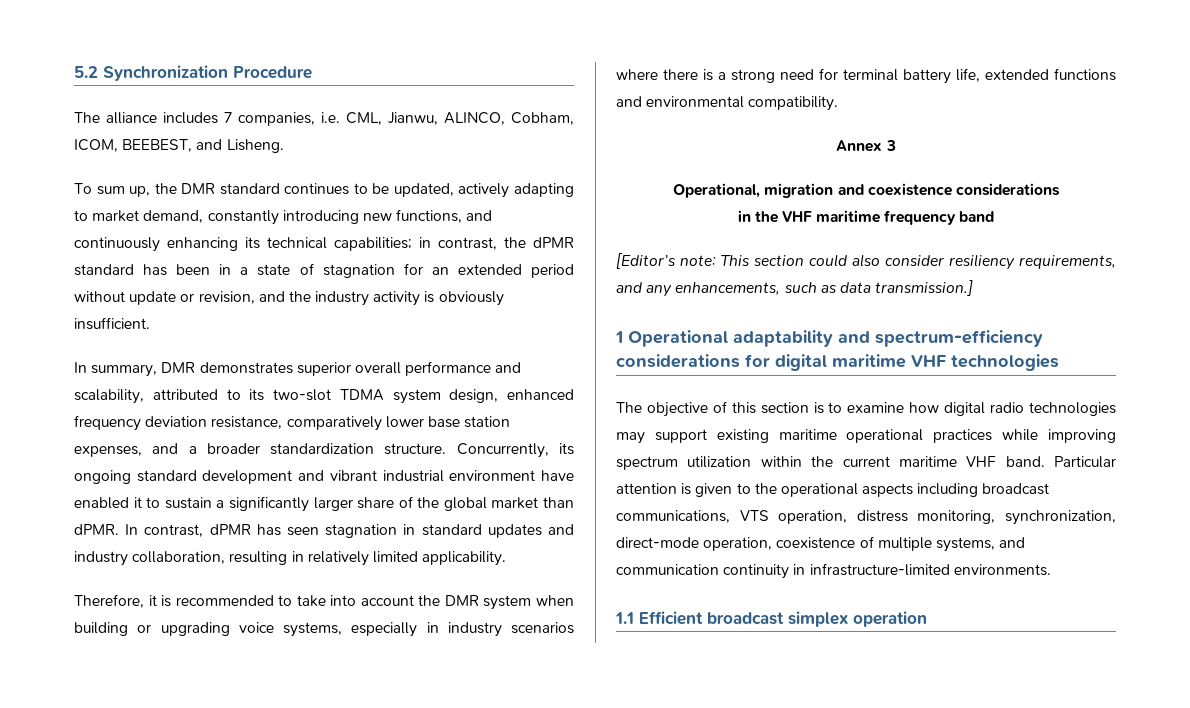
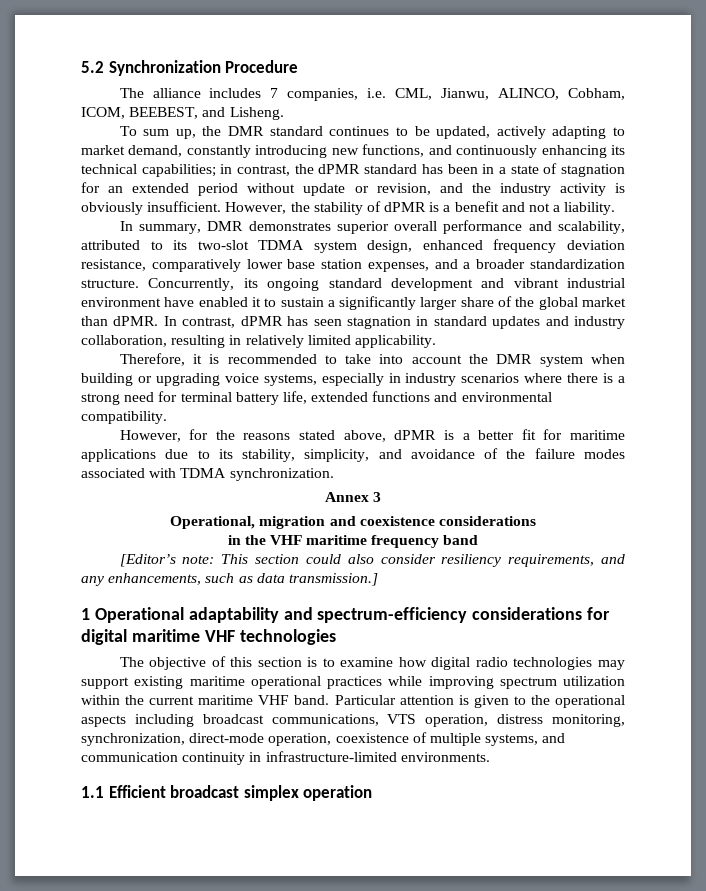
(150, 323) none -> [225,201,616,215] However, the stability of dPMR is a benefit and not a liability.
(839, 103) none -> [119,429,625,442] [81,448,625,462] [81,468,334,481] // However, for the reasons stated above, dPMR is a better fit for maritime applications due to its stability, simplicity, and avoidance of the failure modes associated with TDMA synchronization.

